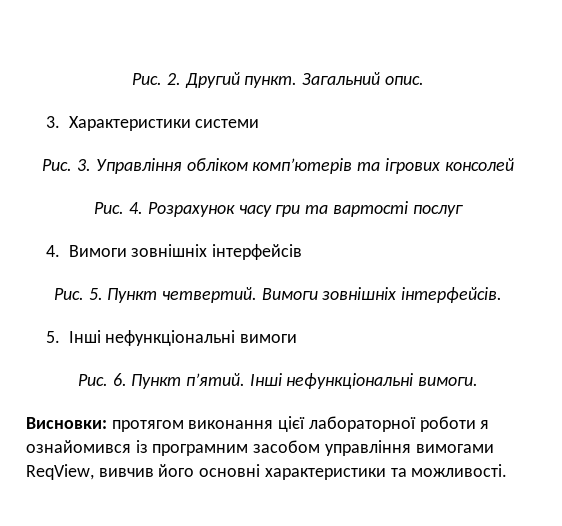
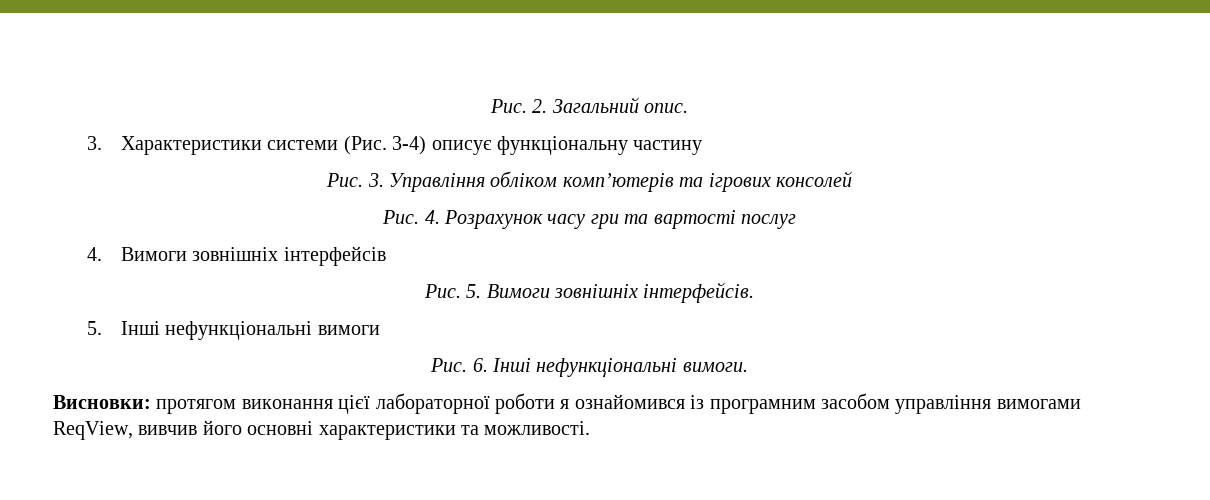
[184,72,298,88] Другий пункт. -> (548, 106) none
(260, 123) none -> [343,136,703,155] (Рис. 3-4) описує функціональну частину
[107,287,257,303] Пункт четвертий. -> (482, 291) none
[131,373,245,389] Пункт п’ятий. -> (488, 365) none

